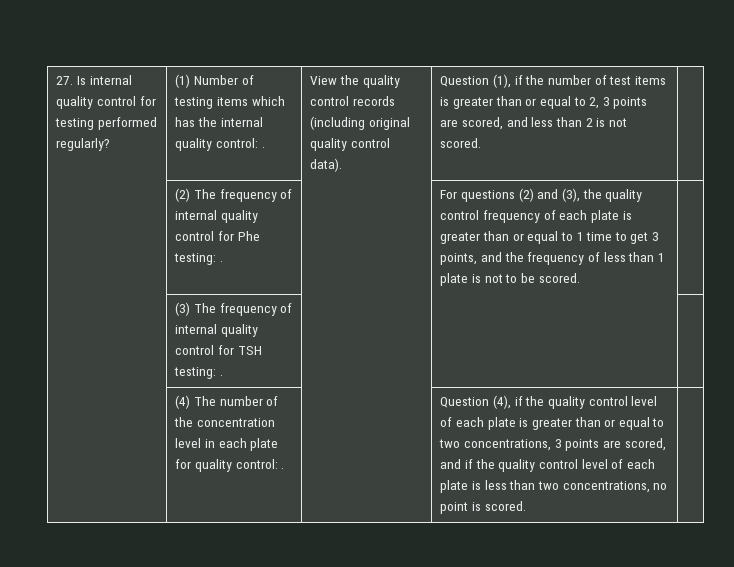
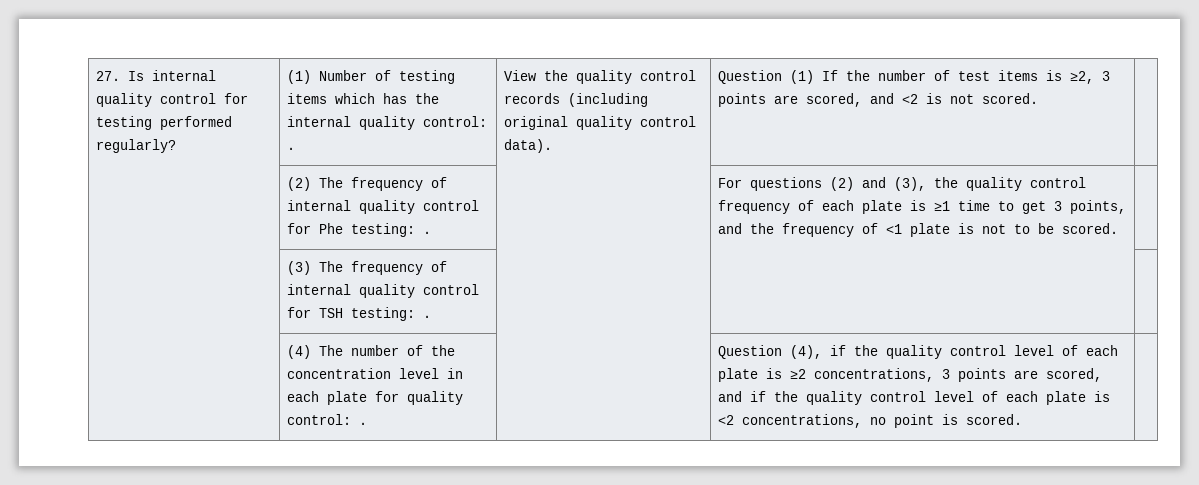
[492,74,523,88] (1), if -> [789,70,838,84] (1) If
[452,96,648,109] [440,117,593,130] greater than or equal to 2, 3 points are scored, and less than 2 -> [1069,71,1110,84] [717,93,918,107] ≥2, 3 points are scored, and <2
[440,231,584,244] greater than or equal to 1 -> [933,201,950,211] ≥1
[603,252,665,262] less than 1 -> [885,224,902,234] <1
[531,417,665,430] [439,439,461,448] greater than or equal to two -> [789,369,806,379] ≥2
[484,480,559,490] less than two -> [717,415,734,425] <2

